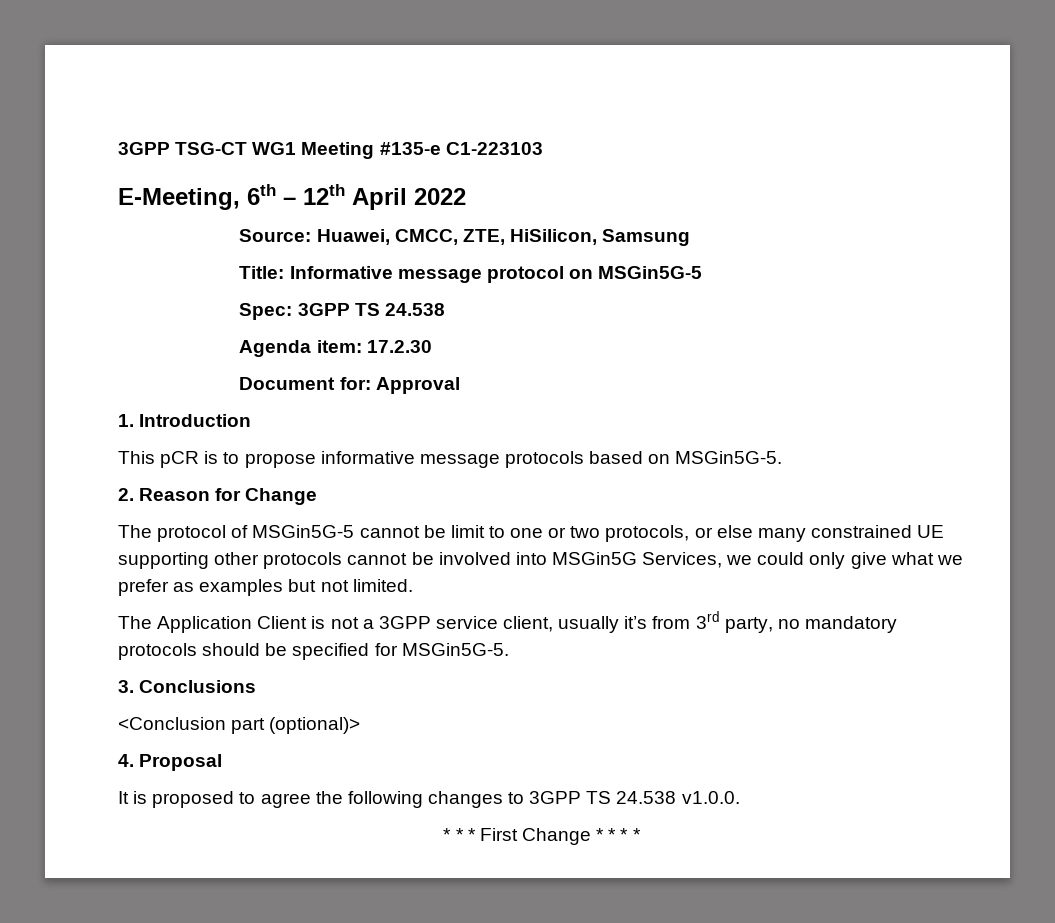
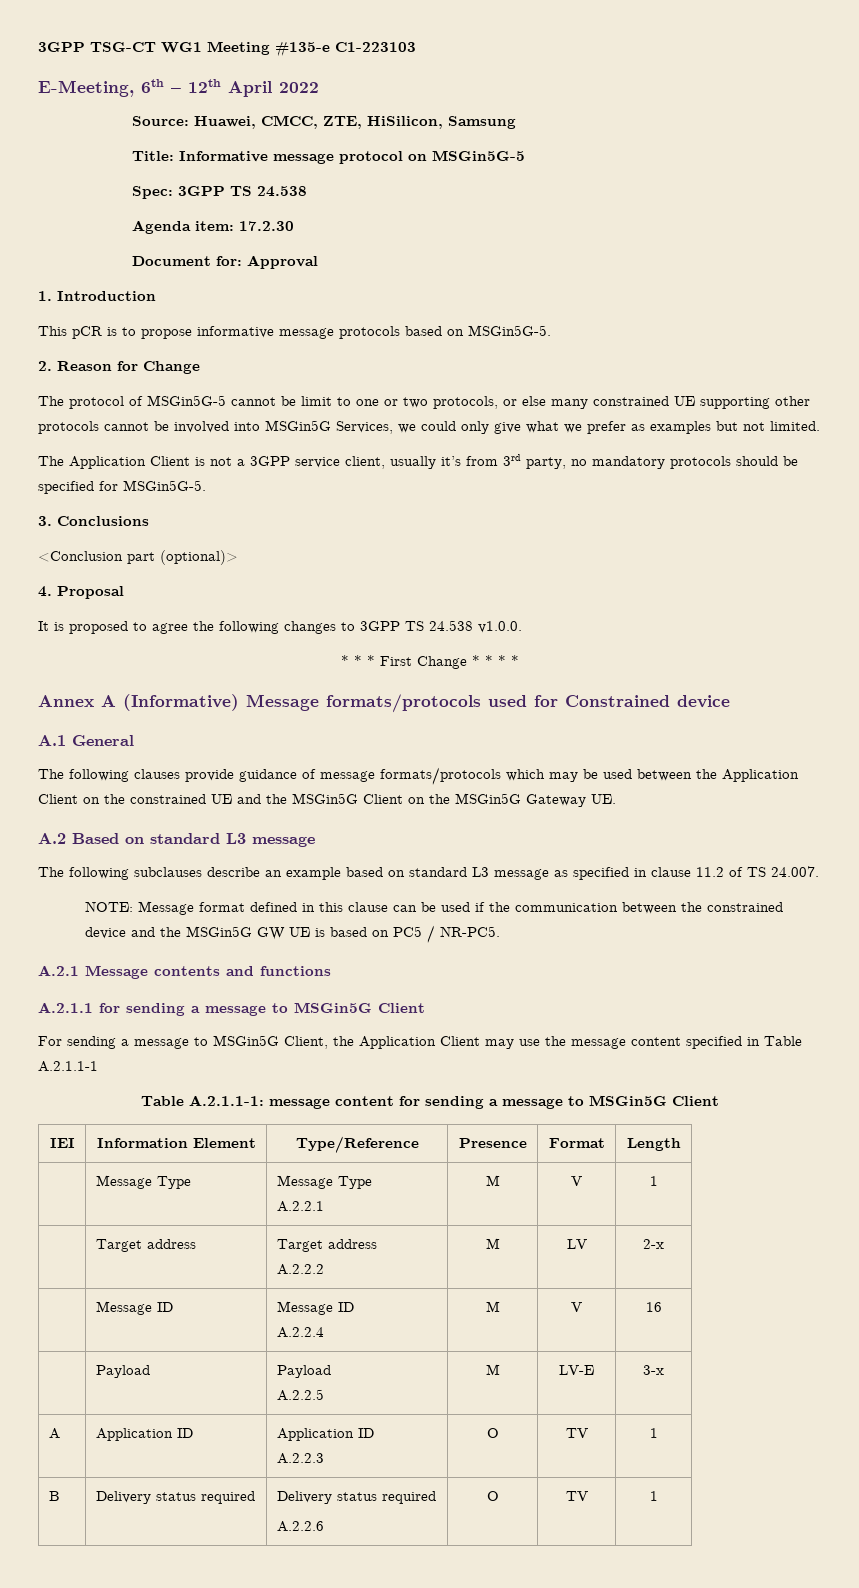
(641, 834) none -> [38,694,730,713] [38,735,134,746] [38,767,799,785] [38,793,616,807] [38,833,315,847] [38,866,819,880] [84,901,783,915] [84,925,500,943] [38,965,331,979] [38,1002,425,1016] [38,1035,802,1049] [38,1061,98,1072] [140,1095,719,1109] [49,1138,75,1148] [96,1138,256,1148] [295,1136,419,1153] [458,1138,527,1148] [548,1138,605,1148] [626,1138,681,1151] [95,1175,191,1189] [276,1175,372,1189] [276,1201,324,1212] [485,1175,500,1186] [571,1176,582,1186] [649,1176,658,1186] [95,1239,196,1252] [276,1239,377,1252] [276,1264,324,1275] [485,1238,500,1249] [566,1239,587,1249] [643,1239,664,1249] [95,1301,173,1315] [276,1301,354,1315] [276,1327,324,1338] [485,1301,500,1312] [571,1302,582,1312] [645,1302,662,1312] [95,1365,150,1378] [276,1365,331,1378] [276,1389,324,1401] [485,1364,500,1375] [559,1365,594,1375] [643,1365,664,1375] [48,1428,60,1439] [95,1428,193,1441] [276,1428,374,1441] [276,1453,324,1464] [486,1428,499,1438] [565,1428,588,1438] [649,1428,658,1438] [48,1491,60,1501] [95,1491,255,1504] [276,1491,436,1504] [276,1521,324,1532] [486,1491,499,1501] [565,1491,588,1501] [649,1491,658,1501] // Annex A (Informative) Message formats/protocols used for Constrained device // A.1 General // The following clauses provide guidance of message formats/protocols which may be used between the Application Client on the constrained UE and the MSGin5G Client on the MSGin5G Gateway UE. // A.2 Based on standard L3 message // The following subclauses describe an example based on standard L3 message as specified in clause 11.2 of TS 24.007. // NOTE: Message format defined in this clause can be used if the communication between the constrained device and the MSGin5G GW UE is based on PC5 / NR-PC5. // A.2.1 Message contents and functions // A.2.1.1 for sending a message to MSGin5G Client // For sending a message to MSGin5G Client, the Application Client may use the message content specified in Table A.2.1.1-1 // Table A.2.1.1-1: message content for sending a message to MSGin5G Client // IEI | Information Element | Type/Reference | Presence | Format | Length // | Message Type | Message Type // A.2.2.1 | M | V | 1 // | Target address | Target address // A.2.2.2 | M | LV | 2-x // | Message ID | Message ID // A.2.2.4 | M | V | 16 // | Payload | Payload // A.2.2.5 | M | LV-E | 3-x // A | Application ID | Application ID // A.2.2.3 | O | TV | 1 // B | Delivery status required | Delivery status required // A.2.2.6 | O | TV | 1

